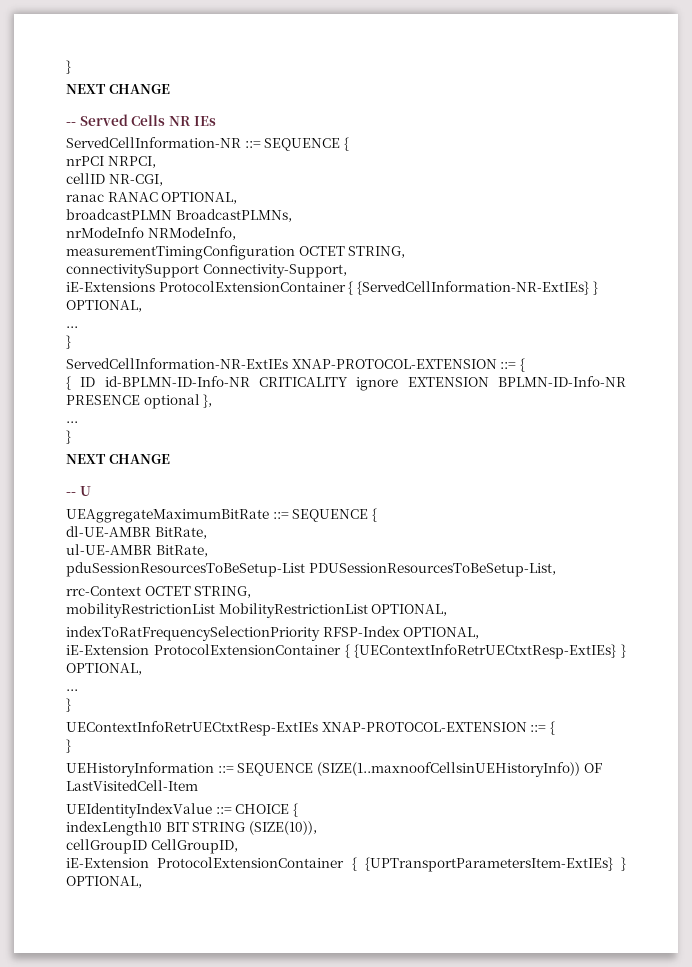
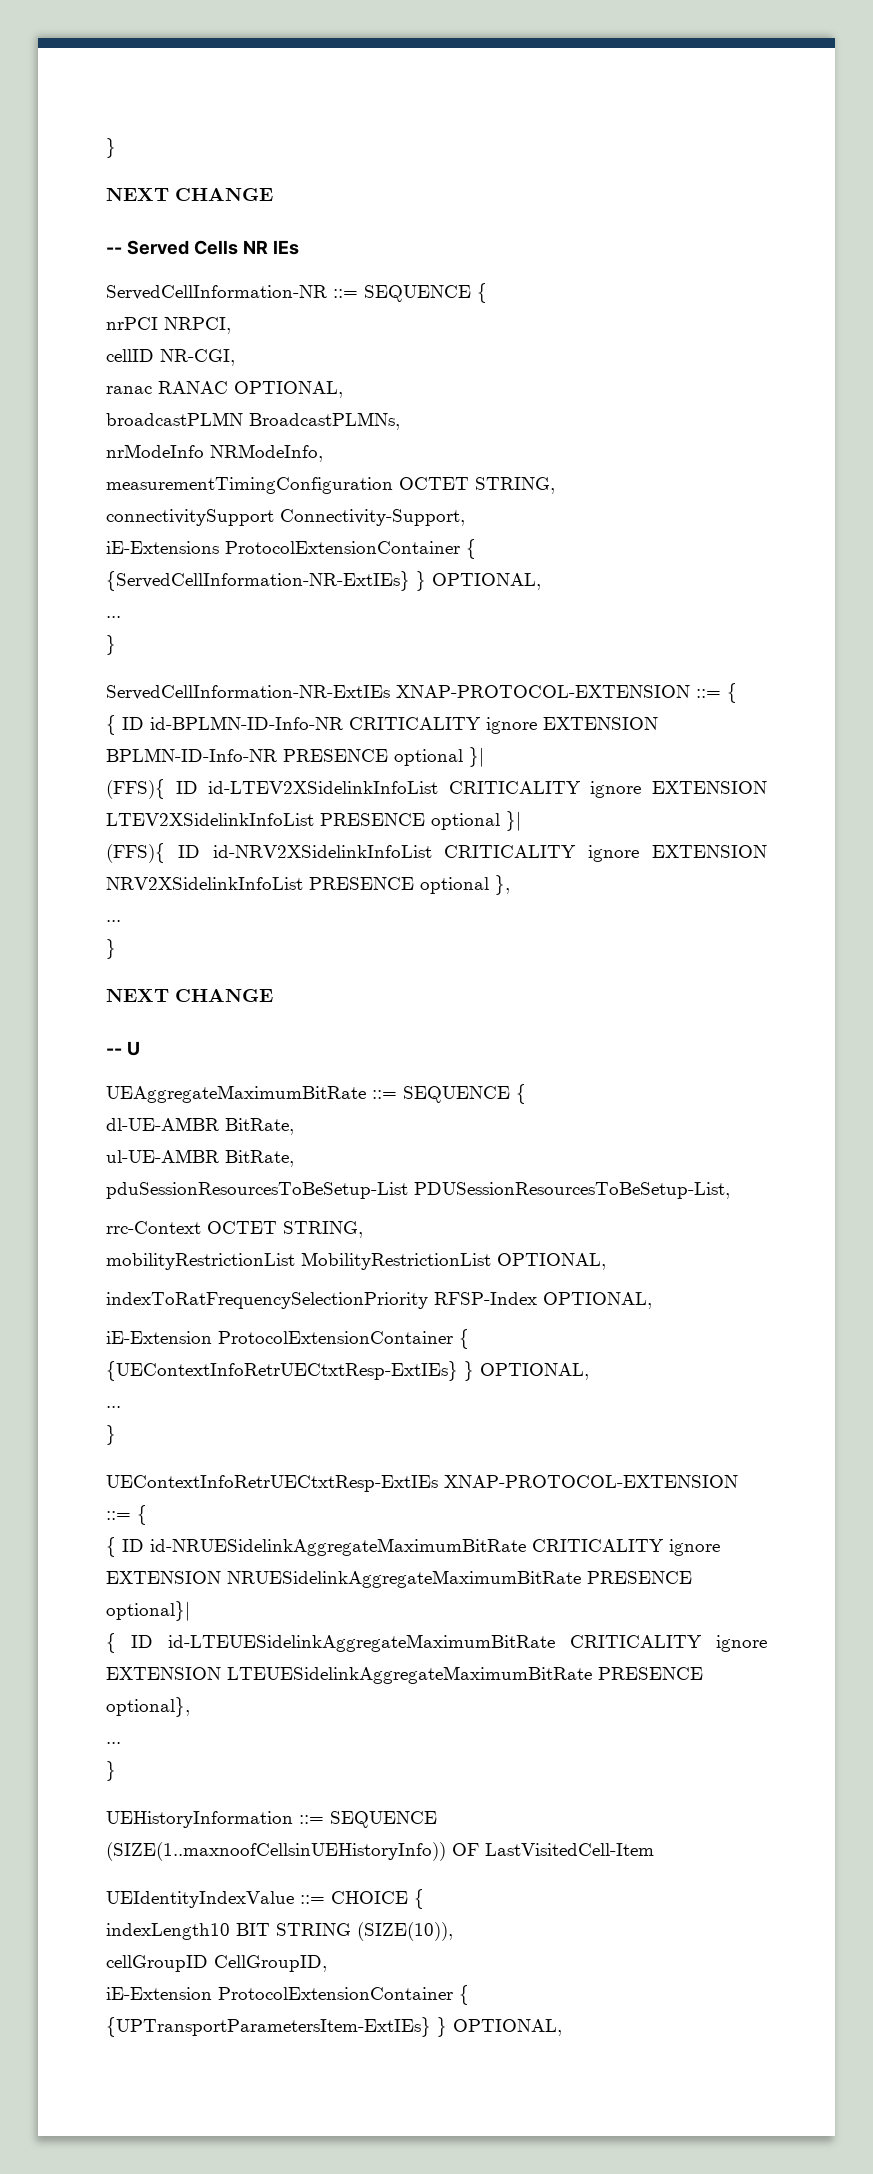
(200, 401) none -> [469,747,484,767] [106,779,768,799] [106,811,521,831] [106,843,767,863] [106,877,489,894] }| // (FFS){ ID id-LTEV2XSidelinkInfoList CRITICALITY ignore EXTENSION LTEV2XSidelinkInfoList PRESENCE optional }| // (FFS){ ID id-NRV2XSidelinkInfoList CRITICALITY ignore EXTENSION NRV2XSidelinkInfoList PRESENCE optional
(555, 728) none -> [106,1537,720,1557] [106,1570,692,1588] [106,1601,190,1621] [106,1633,767,1653] [106,1666,703,1684] [106,1697,190,1717] [106,1742,121,1744] // { ID id-NRUESidelinkAggregateMaximumBitRate CRITICALITY ignore EXTENSION NRUESidelinkAggregateMaximumBitRate PRESENCE optional}| // { ID id-LTEUESidelinkAggregateMaximumBitRate CRITICALITY ignore EXTENSION LTEUESidelinkAggregateMaximumBitRate PRESENCE optional}, // ...

